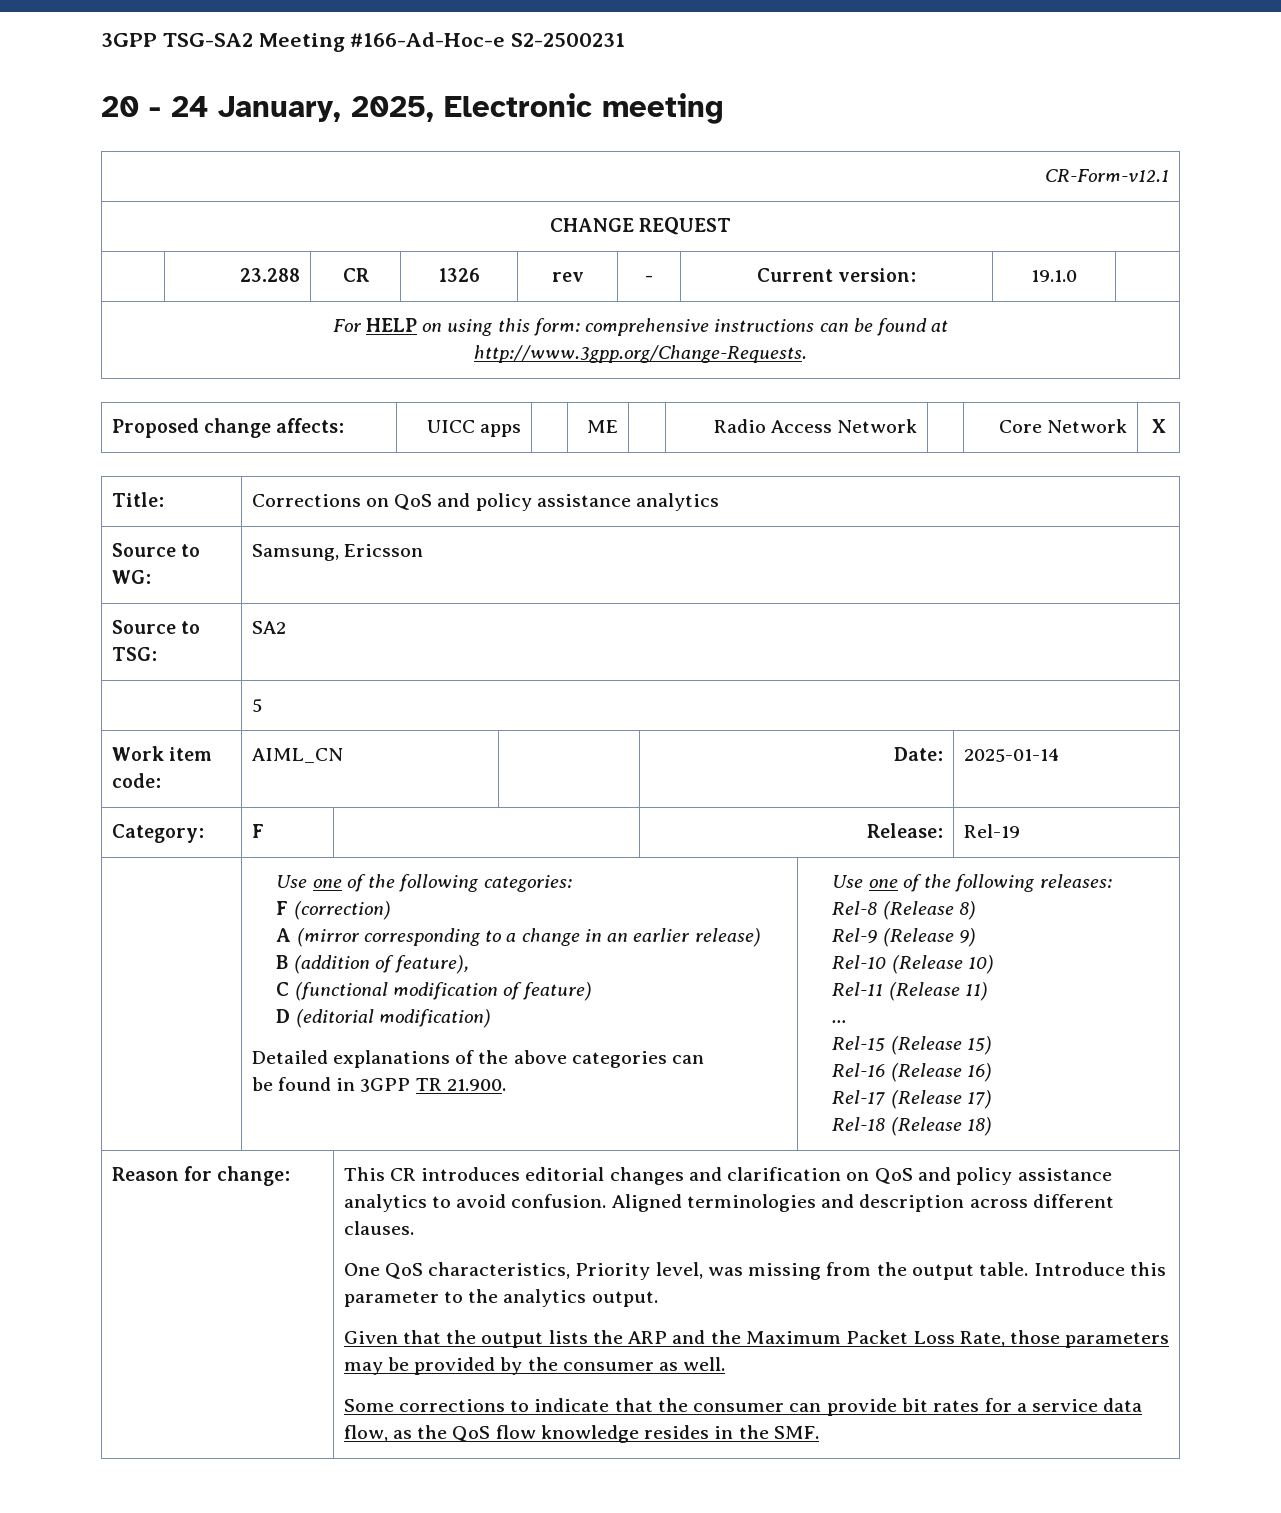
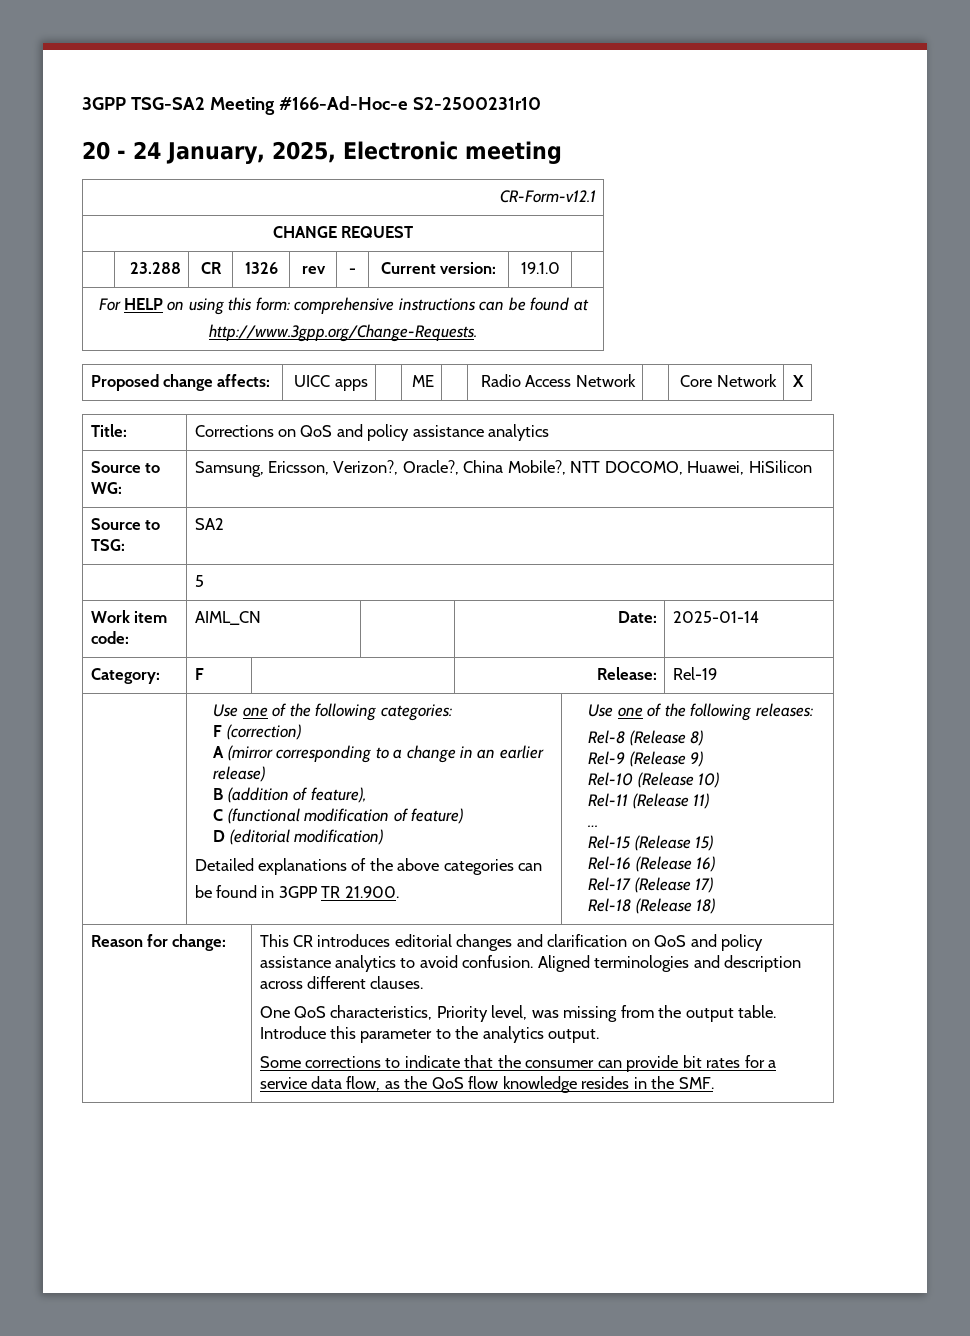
[511,33,626,47] S2-2500231 -> [412,97,541,110] S2-2500231r10
[343,544,423,557] Ericsson -> [267,460,812,475] Ericsson, Verizon?, Oracle?, China Mobile?, NTT DOCOMO, Huawei, HiSilicon
[343,1330,1170,1348] [343,1357,726,1375] // Given that the output lists the ARP and the Maximum Packet Loss Rate, those parameters may be provided by the consumer as well. -> (600, 1036) none

